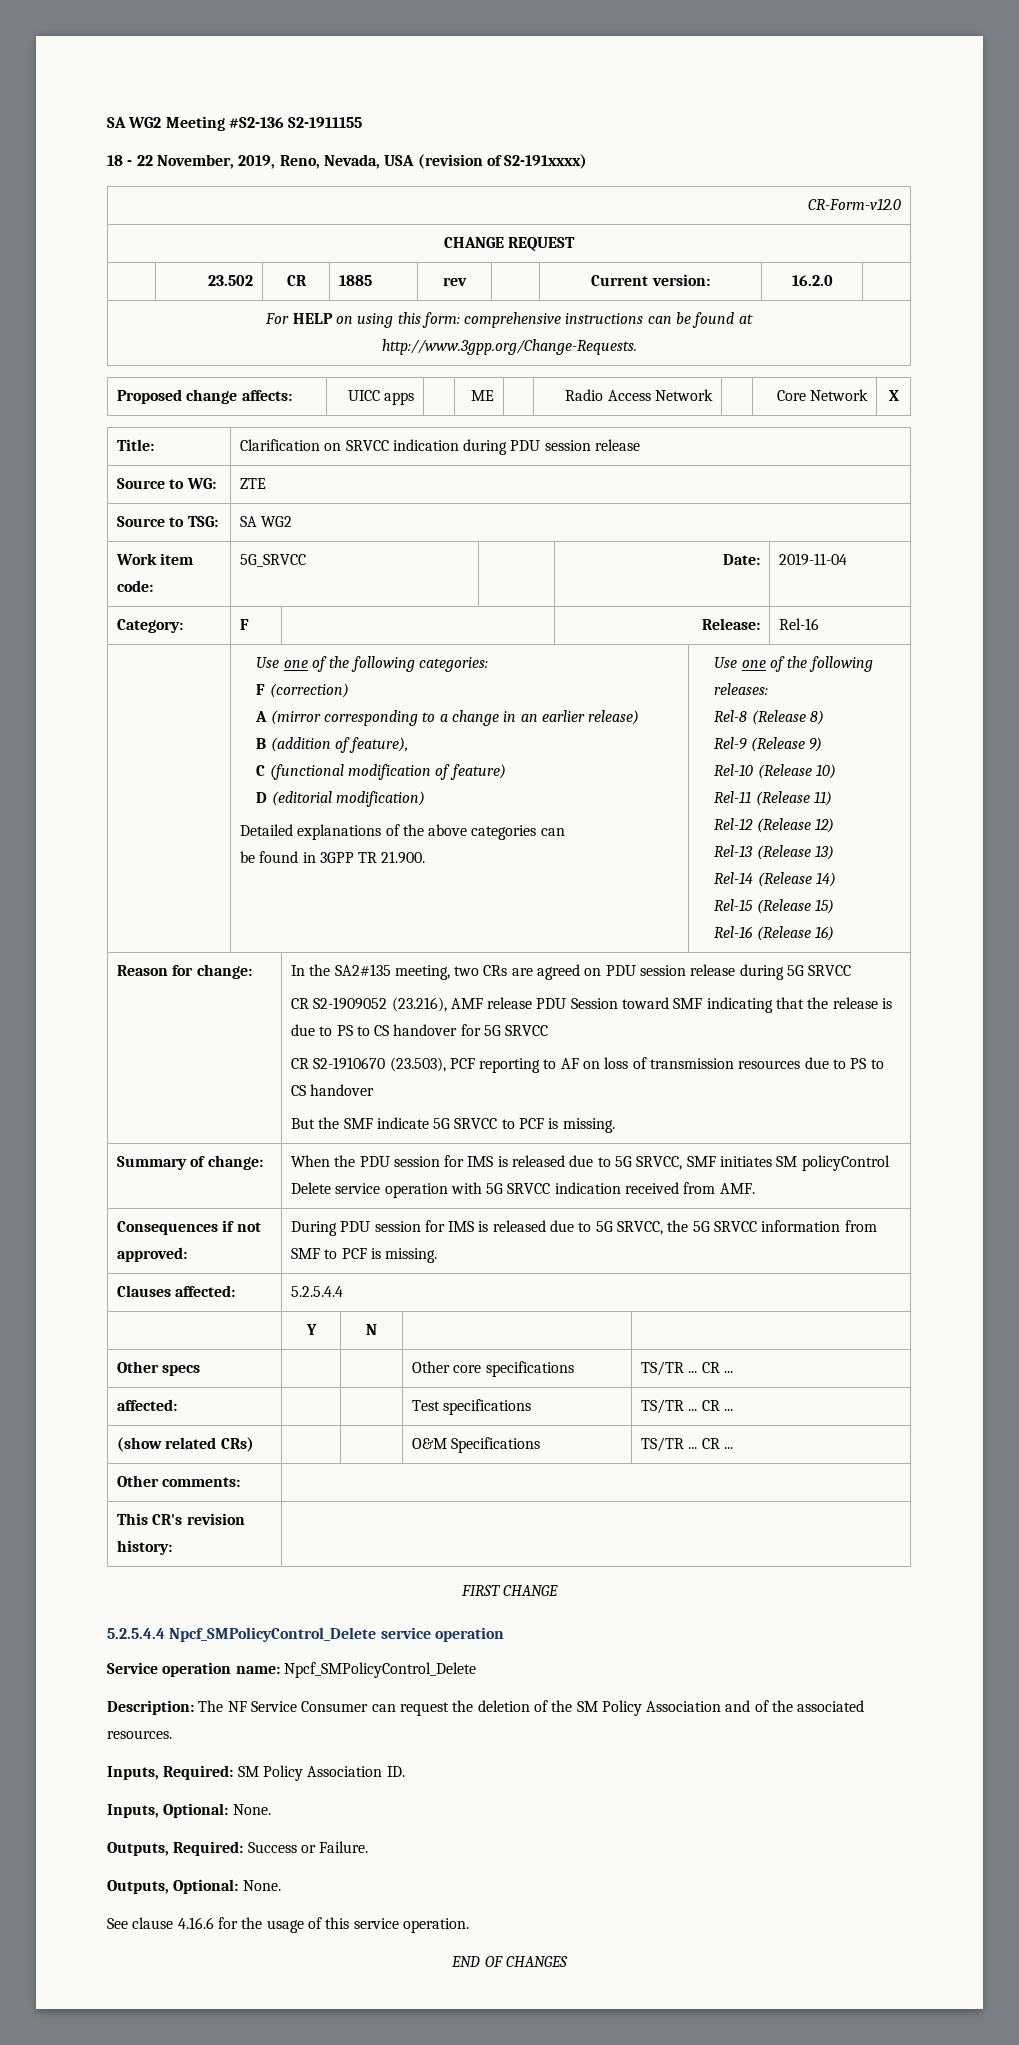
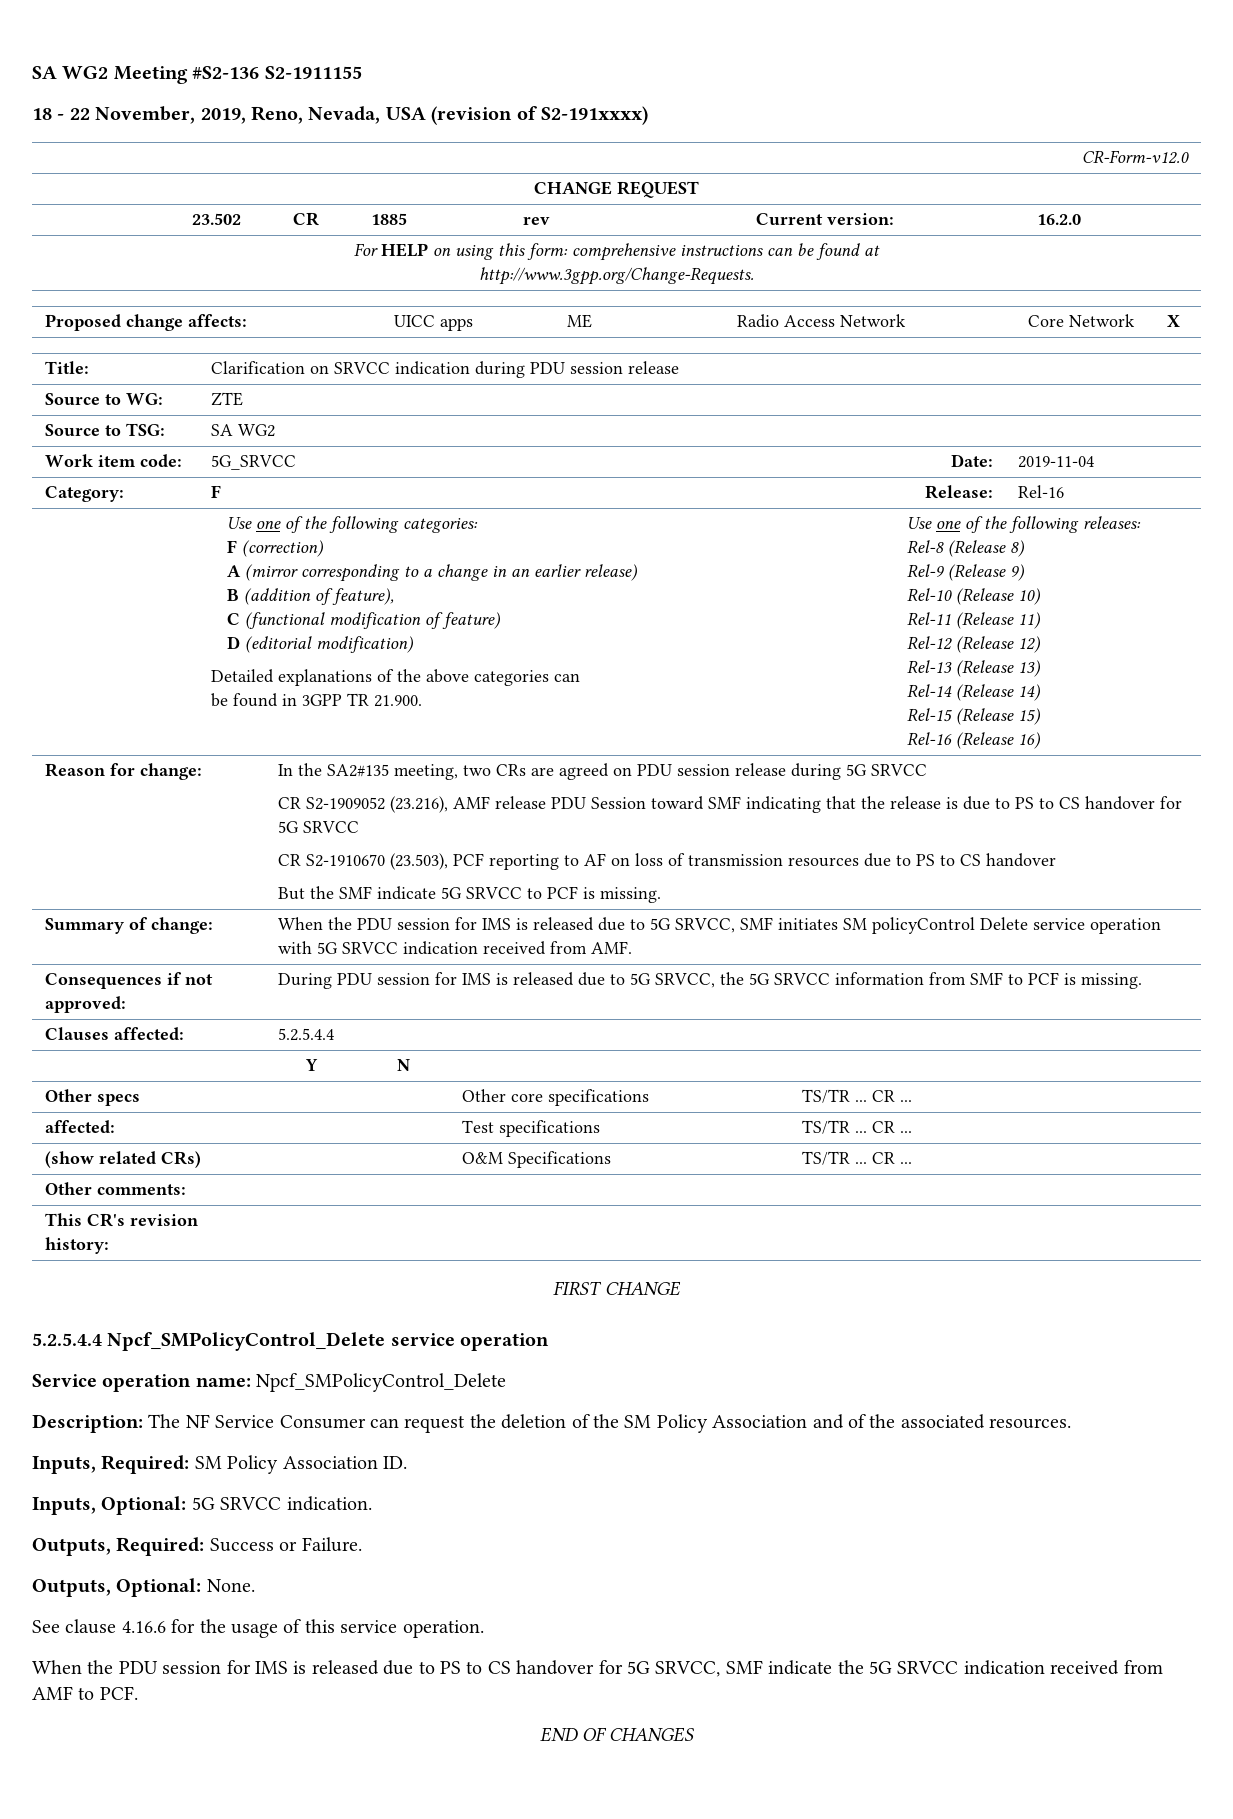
[232,1804,271,1815] None. -> [191,1496,372,1511] 5G SRVCC indication.
(469, 1925) none -> [32,1660,1163,1677] [32,1686,138,1700] // When the PDU session for IMS is released due to PS to CS handover for 5G SRVCC, SMF indicate the 5G SRVCC indication received from AMF to PCF.

